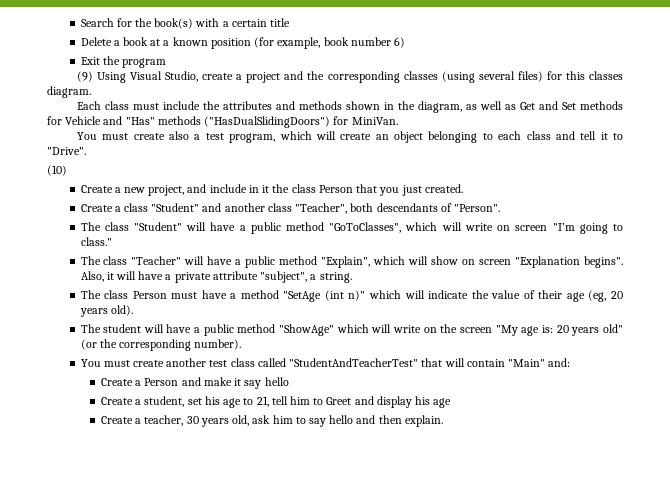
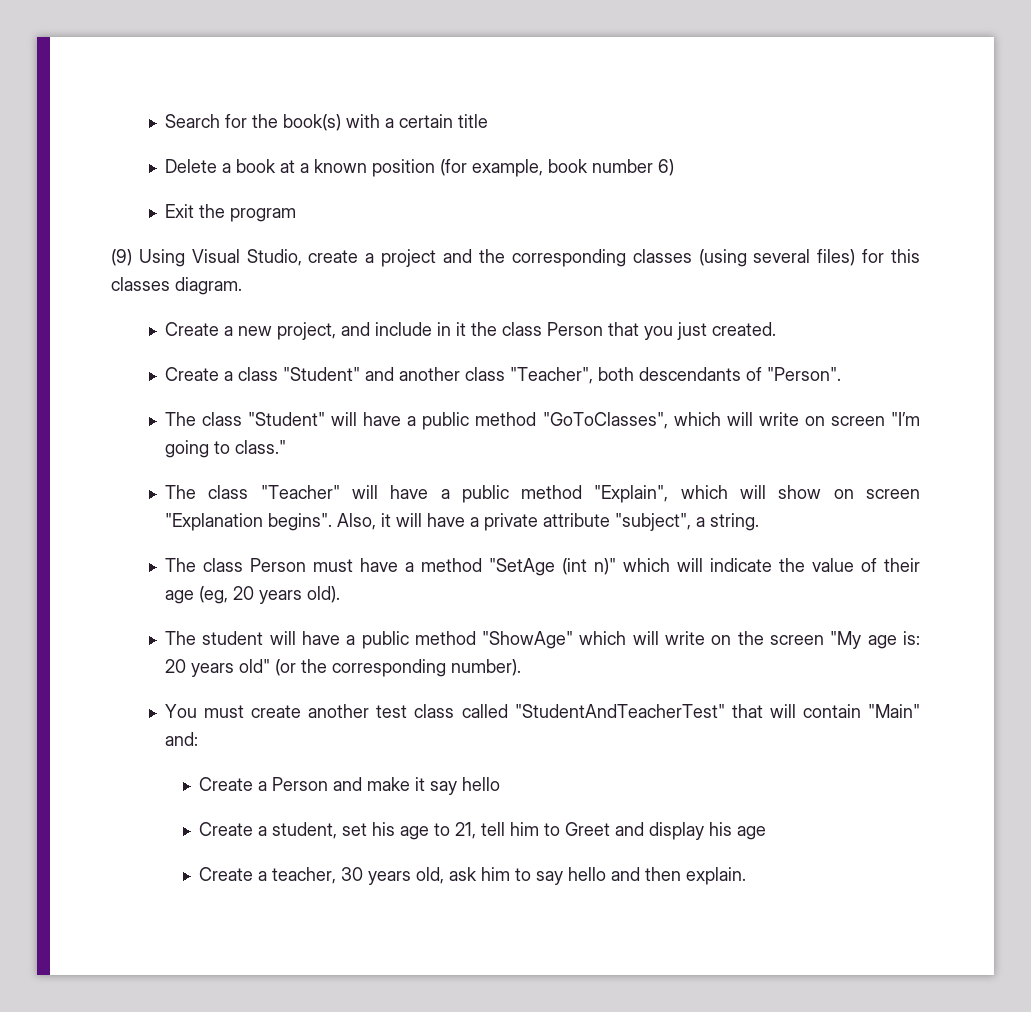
[76,101,623,113] [47,116,398,128] [76,131,623,143] [47,147,86,155] [47,165,67,176] // Each class must include the attributes and methods shown in the diagram, as well as Get and Set methods for Vehicle and "Has" methods ("HasDualSlidingDoors") for MiniVan. // You must create also a test program, which will create an object belonging to each class and tell it to "Drive". // (10) -> (242, 286) none

